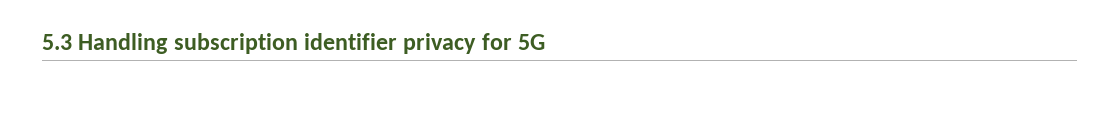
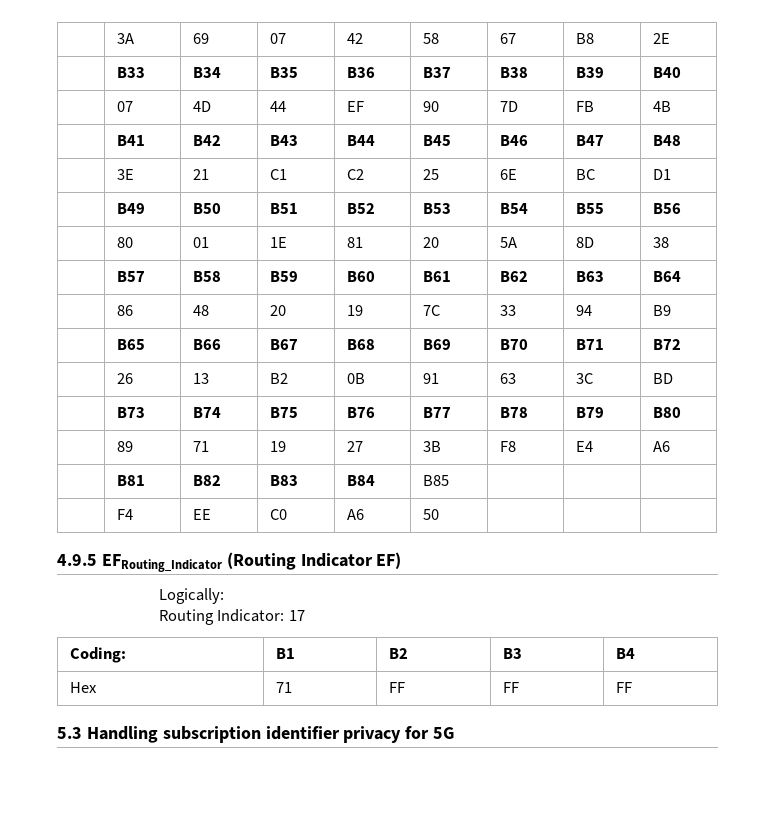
(42, 42) none -> [116,33,134,44] [192,33,209,44] [269,33,286,44] [346,33,363,44] [422,33,439,44] [499,33,516,44] [575,33,594,44] [652,33,670,44] [116,67,145,78] [192,67,221,78] [269,67,298,78] [346,67,375,78] [422,67,451,78] [499,67,528,78] [575,67,604,78] [652,67,681,78] [116,101,133,112] [192,101,211,112] [269,101,286,112] [346,101,364,112] [422,101,439,112] [499,101,518,112] [575,101,594,112] [652,101,671,112] [116,135,145,146] [192,135,221,146] [269,135,298,146] [346,135,375,146] [422,135,451,146] [499,135,528,146] [575,135,604,146] [652,135,681,146] [116,169,134,180] [192,169,209,180] [269,169,287,180] [346,169,364,180] [422,169,439,180] [499,169,517,180] [575,169,595,180] [652,169,671,180] [116,203,145,214] [192,203,221,214] [269,203,298,214] [346,203,375,214] [422,203,451,214] [499,203,528,214] [575,203,604,214] [652,203,681,214] [116,237,133,248] [192,237,209,248] [269,237,287,248] [346,237,363,248] [422,237,439,248] [499,237,517,248] [575,237,594,248] [652,237,669,248] [116,271,145,282] [192,271,221,282] [269,271,298,282] [346,271,375,282] [422,271,451,282] [499,271,528,282] [575,271,604,282] [652,271,681,282] [116,305,133,316] [192,305,209,316] [269,305,286,316] [346,305,363,316] [422,305,440,316] [499,305,516,316] [575,305,592,316] [652,305,671,316] [116,339,145,350] [192,339,221,350] [269,339,298,350] [346,339,375,350] [422,339,451,350] [499,339,528,350] [575,339,604,350] [652,339,681,350] [116,373,133,384] [192,373,209,384] [269,373,288,384] [346,373,365,384] [422,373,439,384] [499,373,516,384] [575,373,593,384] [652,373,673,384] [116,407,145,418] [192,407,221,418] [269,407,298,418] [346,407,375,418] [422,407,451,418] [499,407,528,418] [575,407,604,418] [652,407,681,418] [116,441,133,452] [192,441,209,452] [269,441,286,452] [346,441,363,452] [422,441,441,452] [499,441,516,452] [575,441,593,452] [652,441,670,452] [116,475,145,486] [192,475,221,486] [269,475,298,486] [346,475,375,486] [422,475,449,486] [116,509,133,520] [192,509,211,520] [269,509,287,520] [346,509,364,520] [422,509,439,520] [57,552,402,572] [158,588,224,604] [158,609,305,625] [69,647,126,663] [275,648,295,659] [388,648,408,659] [502,648,522,659] [615,648,635,659] [69,682,97,693] [275,682,292,693] [388,682,405,693] [502,682,519,693] [615,682,632,693] | 3A | 69 | 07 | 42 | 58 | 67 | B8 | 2E // | B33 | B34 | B35 | B36 | B37 | B38 | B39 | B40 // | 07 | 4D | 44 | EF | 90 | 7D | FB | 4B // | B41 | B42 | B43 | B44 | B45 | B46 | B47 | B48 // | 3E | 21 | C1 | C2 | 25 | 6E | BC | D1 // | B49 | B50 | B51 | B52 | B53 | B54 | B55 | B56 // | 80 | 01 | 1E | 81 | 20 | 5A | 8D | 38 // | B57 | B58 | B59 | B60 | B61 | B62 | B63 | B64 // | 86 | 48 | 20 | 19 | 7C | 33 | 94 | B9 // | B65 | B66 | B67 | B68 | B69 | B70 | B71 | B72 // | 26 | 13 | B2 | 0B | 91 | 63 | 3C | BD // | B73 | B74 | B75 | B76 | B77 | B78 | B79 | B80 // | 89 | 71 | 19 | 27 | 3B | F8 | E4 | A6 // | B81 | B82 | B83 | B84 | B85 | | | // | F4 | EE | C0 | A6 | 50 | | | // 4.9.5 EFRouting_Indicator (Routing Indicator EF) // Logically: // Routing Indicator: 17 // Coding: | B1 | B2 | B3 | B4 // Hex | 71 | FF | FF | FF //

